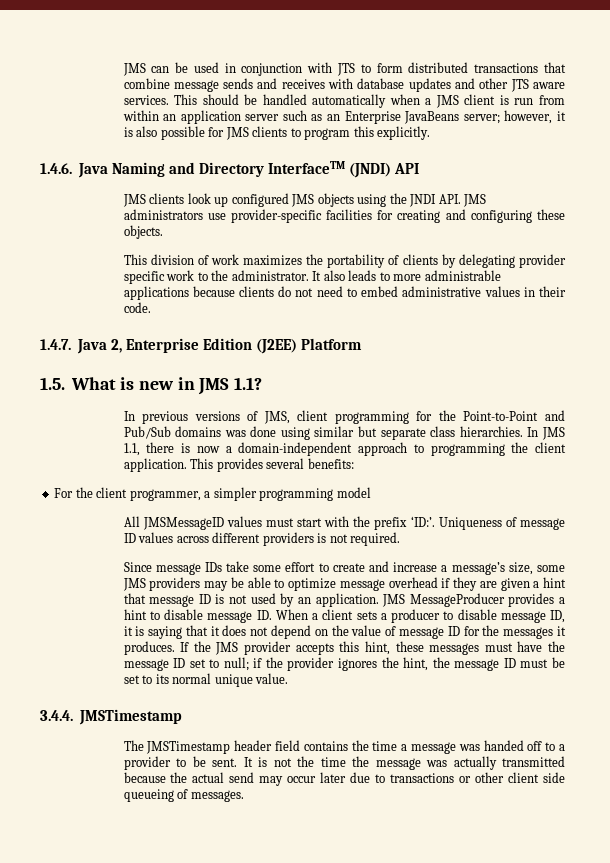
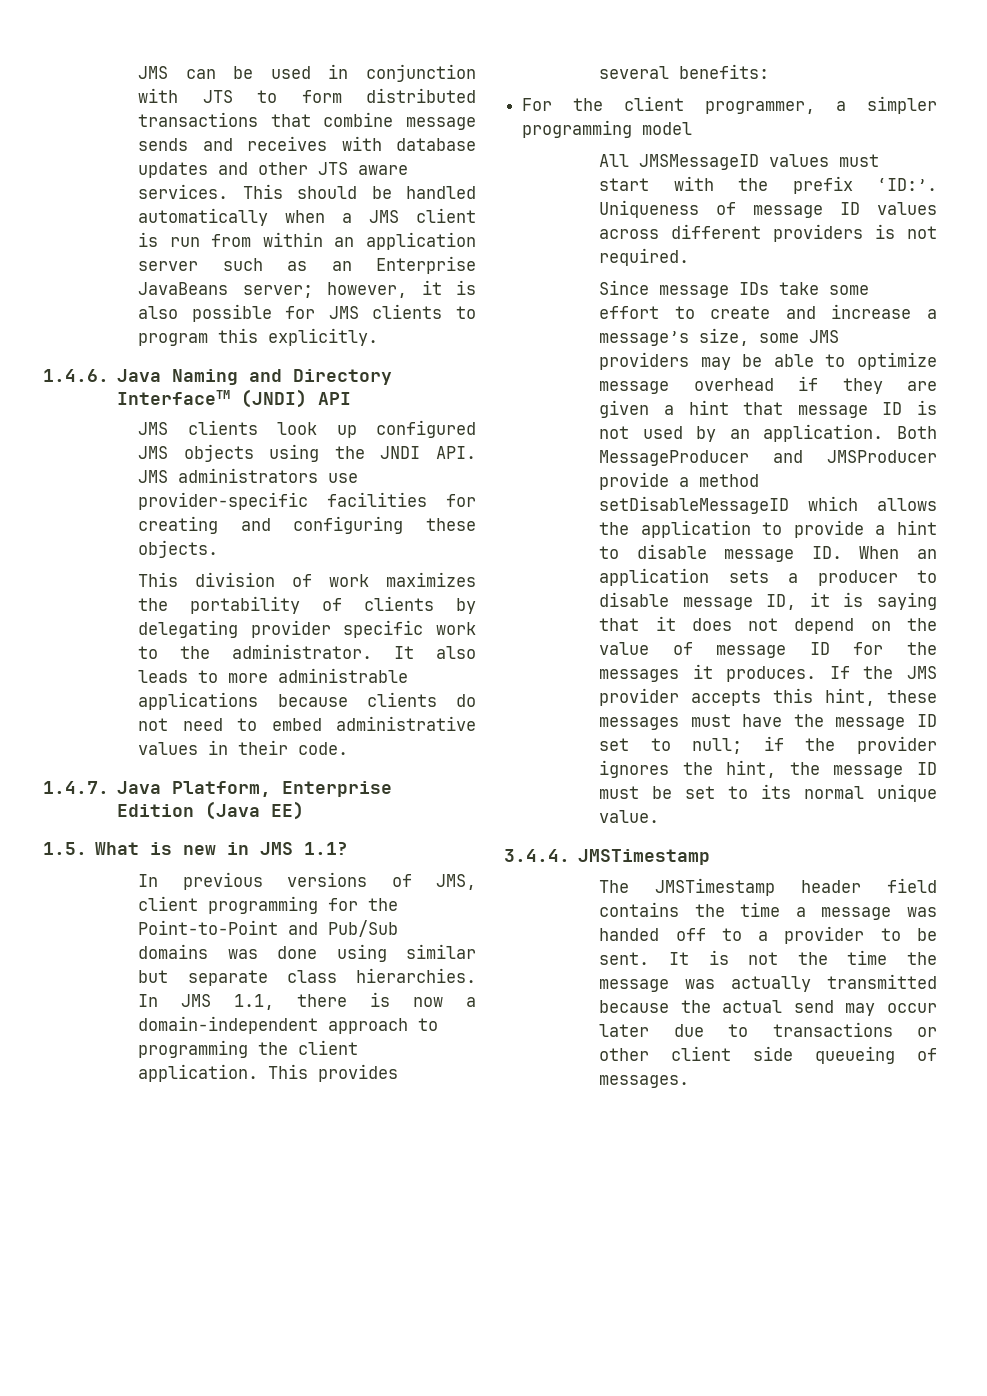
[110,339,122,353] 2, -> [172,781,272,797] Platform,
[255,338,362,354] (J2EE) Platform -> [205,801,305,820] (Java EE)
[382,593,555,607] JMS MessageProducer provides -> [897,426,937,439] [599,450,937,466] [599,472,760,490] [599,496,937,514] [599,520,864,538] Both MessageProducer and JMSProducer provide a method setDisableMessageID which allows the application to provide
[312,609,354,620] a client -> [917,549,937,559] [599,568,710,586] an application

